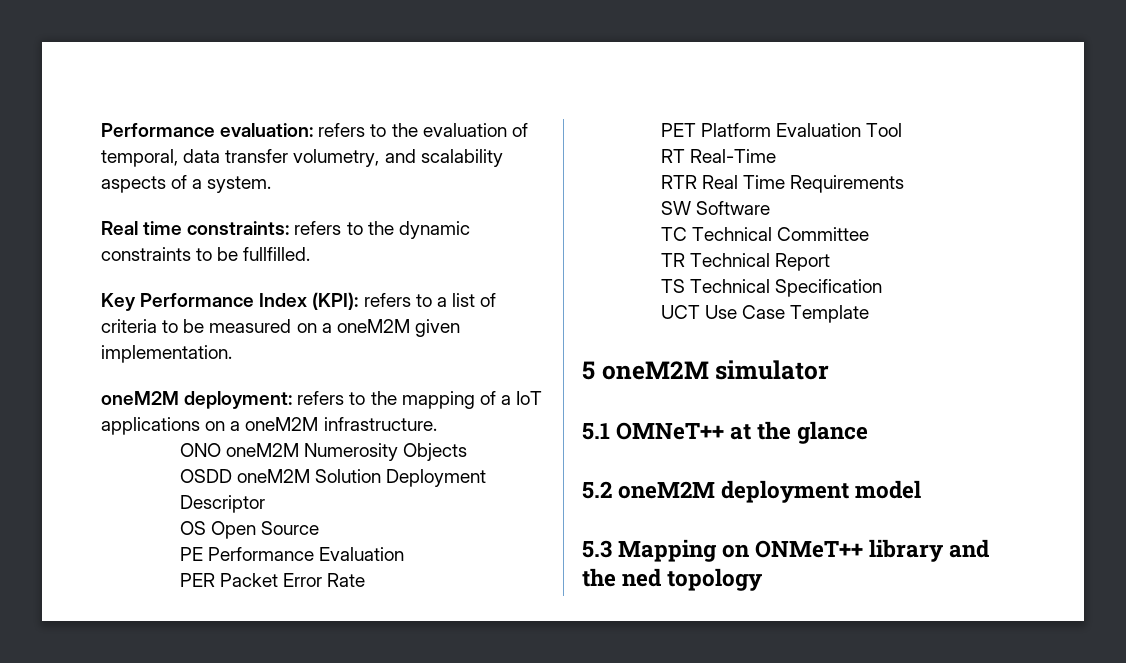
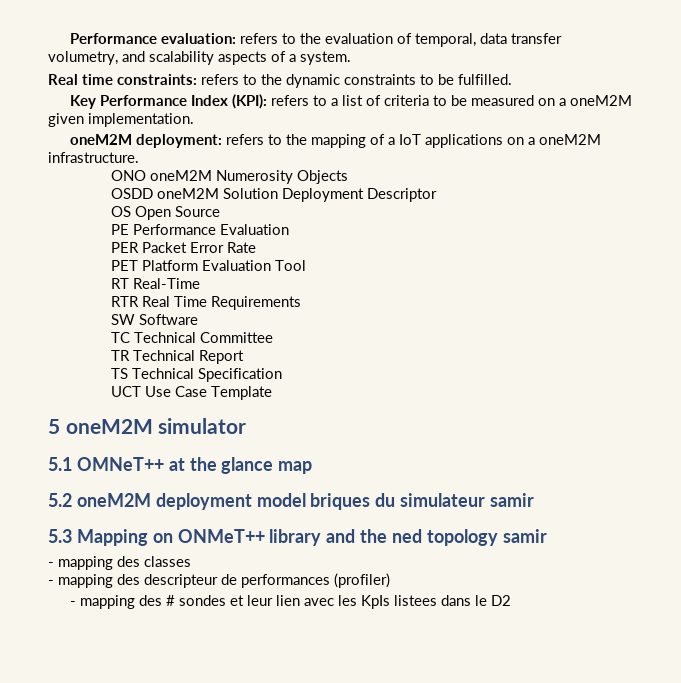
[243,247,311,261] fullfilled. -> [458,74,512,85] fulfilled.
(869, 432) none -> [278,461,313,474] map
(922, 489) none -> [310,493,535,510] briques du simulateur samir
(763, 579) none -> [502,529,547,543] [48,556,191,570] [48,573,390,588] [69,595,511,609] samir // - mapping des classes // - mapping des descripteur de performances (profiler) // - mapping des # sondes et leur lien avec les KpIs listees dans le D2

